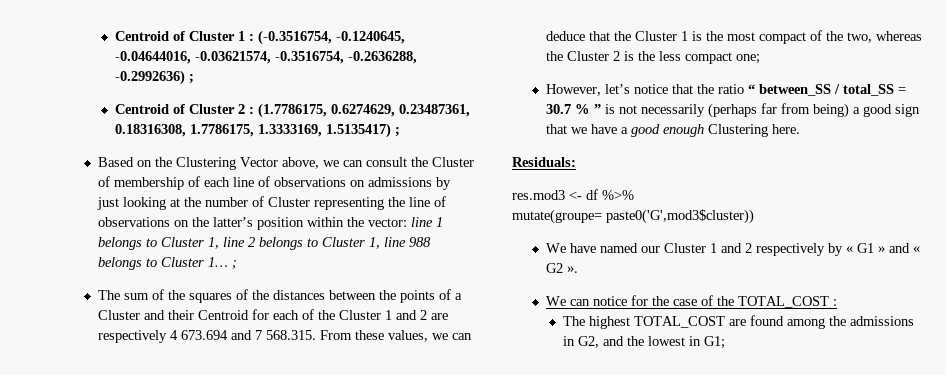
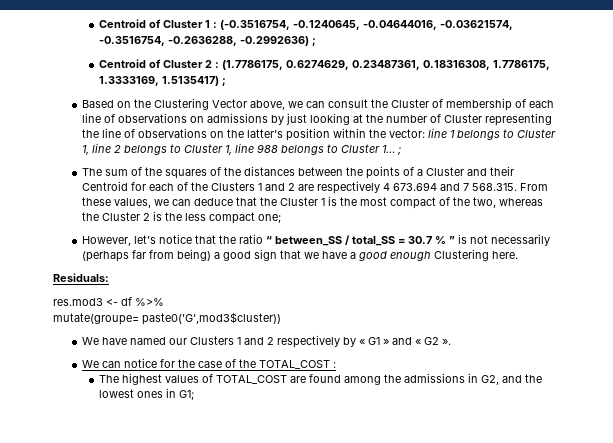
[338,310,381,320] Cluster -> [210,182,255,191] Clusters
[663,243,706,253] Cluster -> [189,336,234,345] Clusters
(631, 322) none -> [164,374,213,383] values of
(686, 341) none -> [136,391,163,398] ones

